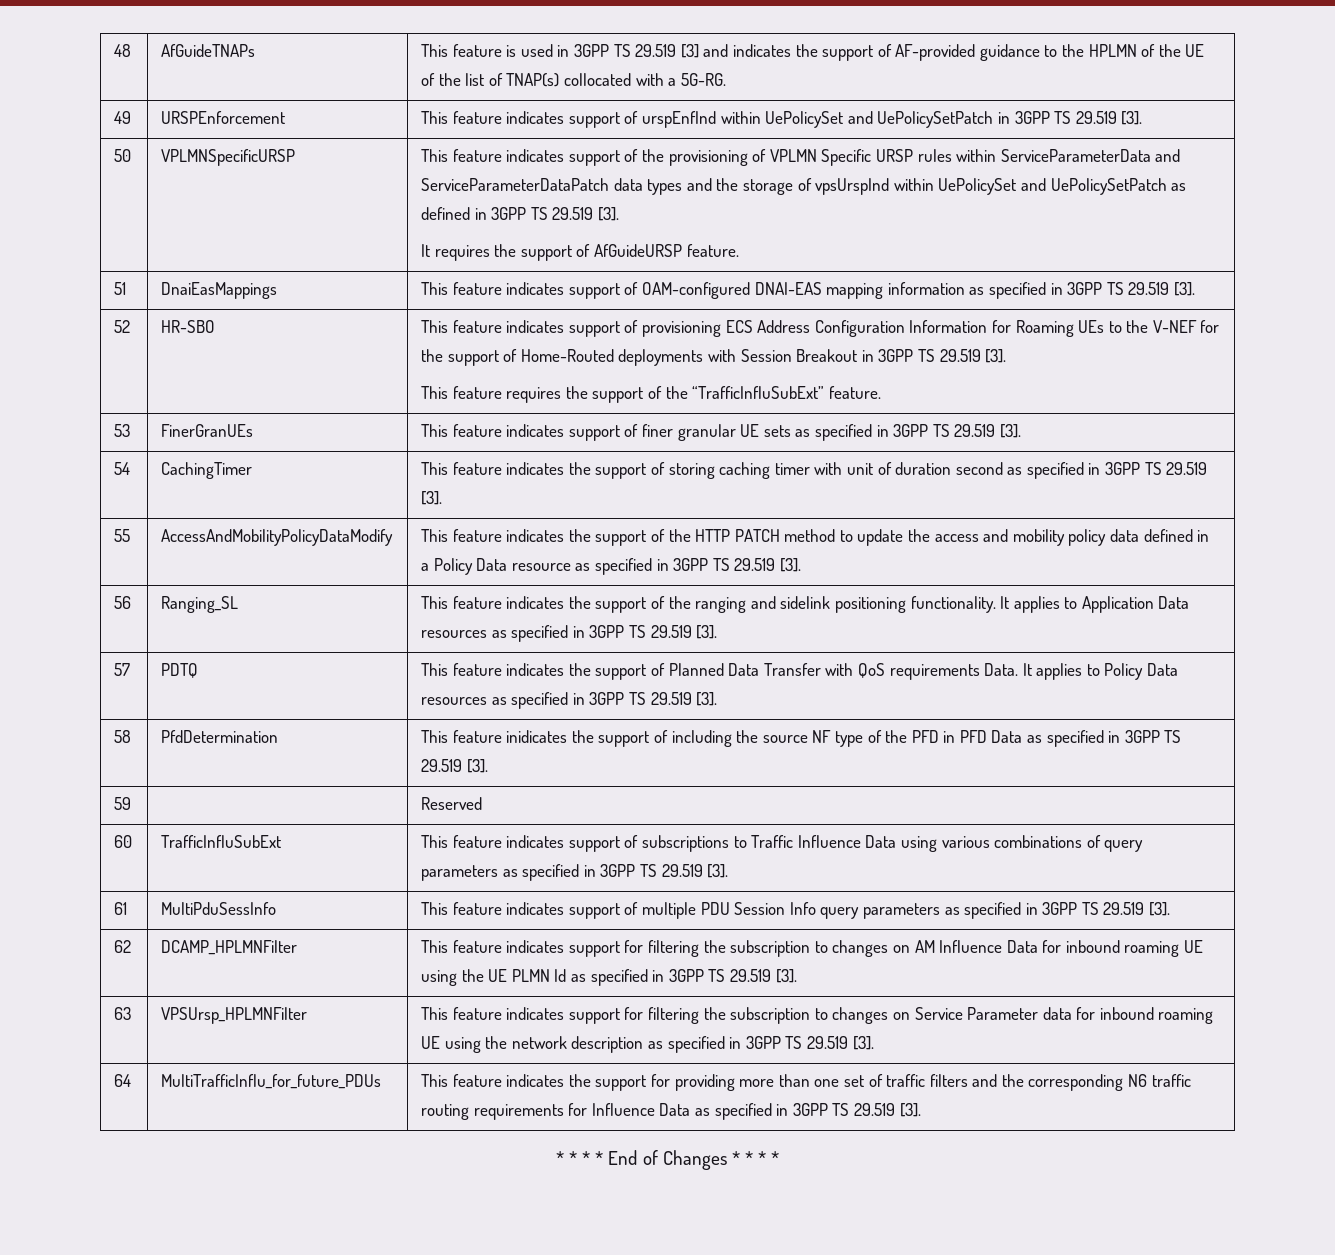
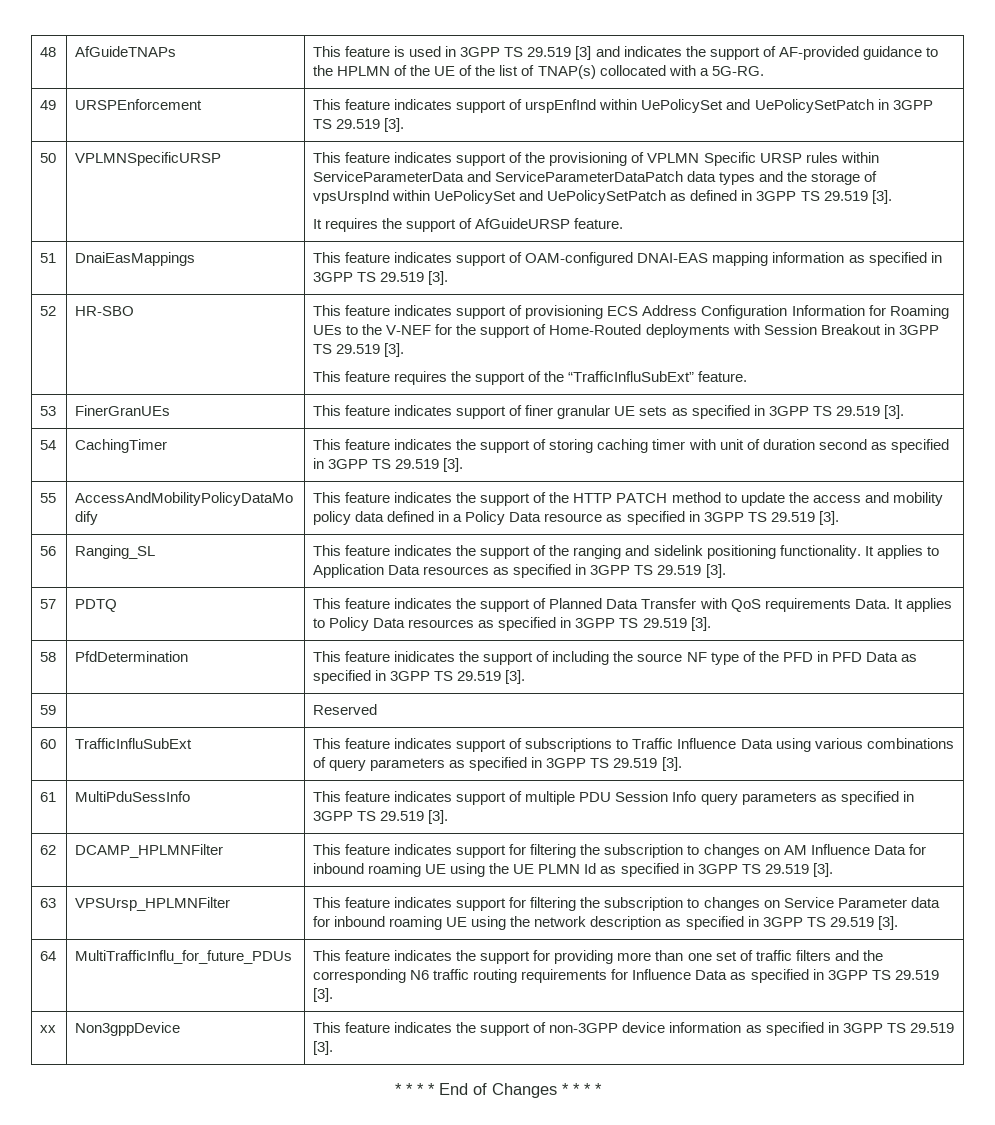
(921, 1110) none -> [40,1025,57,1033] [75,1022,181,1036] [313,1022,954,1036] [313,1041,334,1055] // xx | Non3gppDevice | This feature indicates the support of non-3GPP device information as specified in 3GPP TS 29.519 [3].

